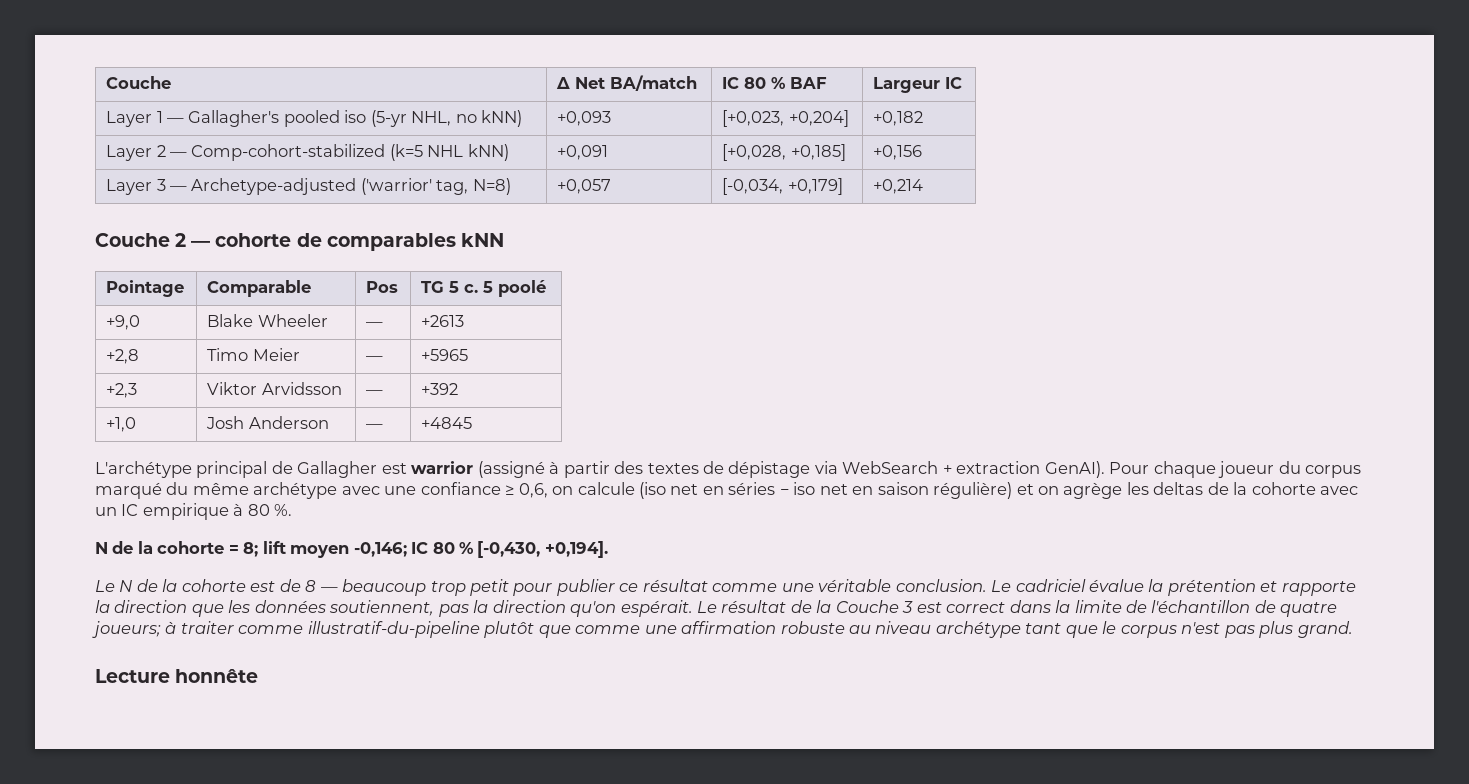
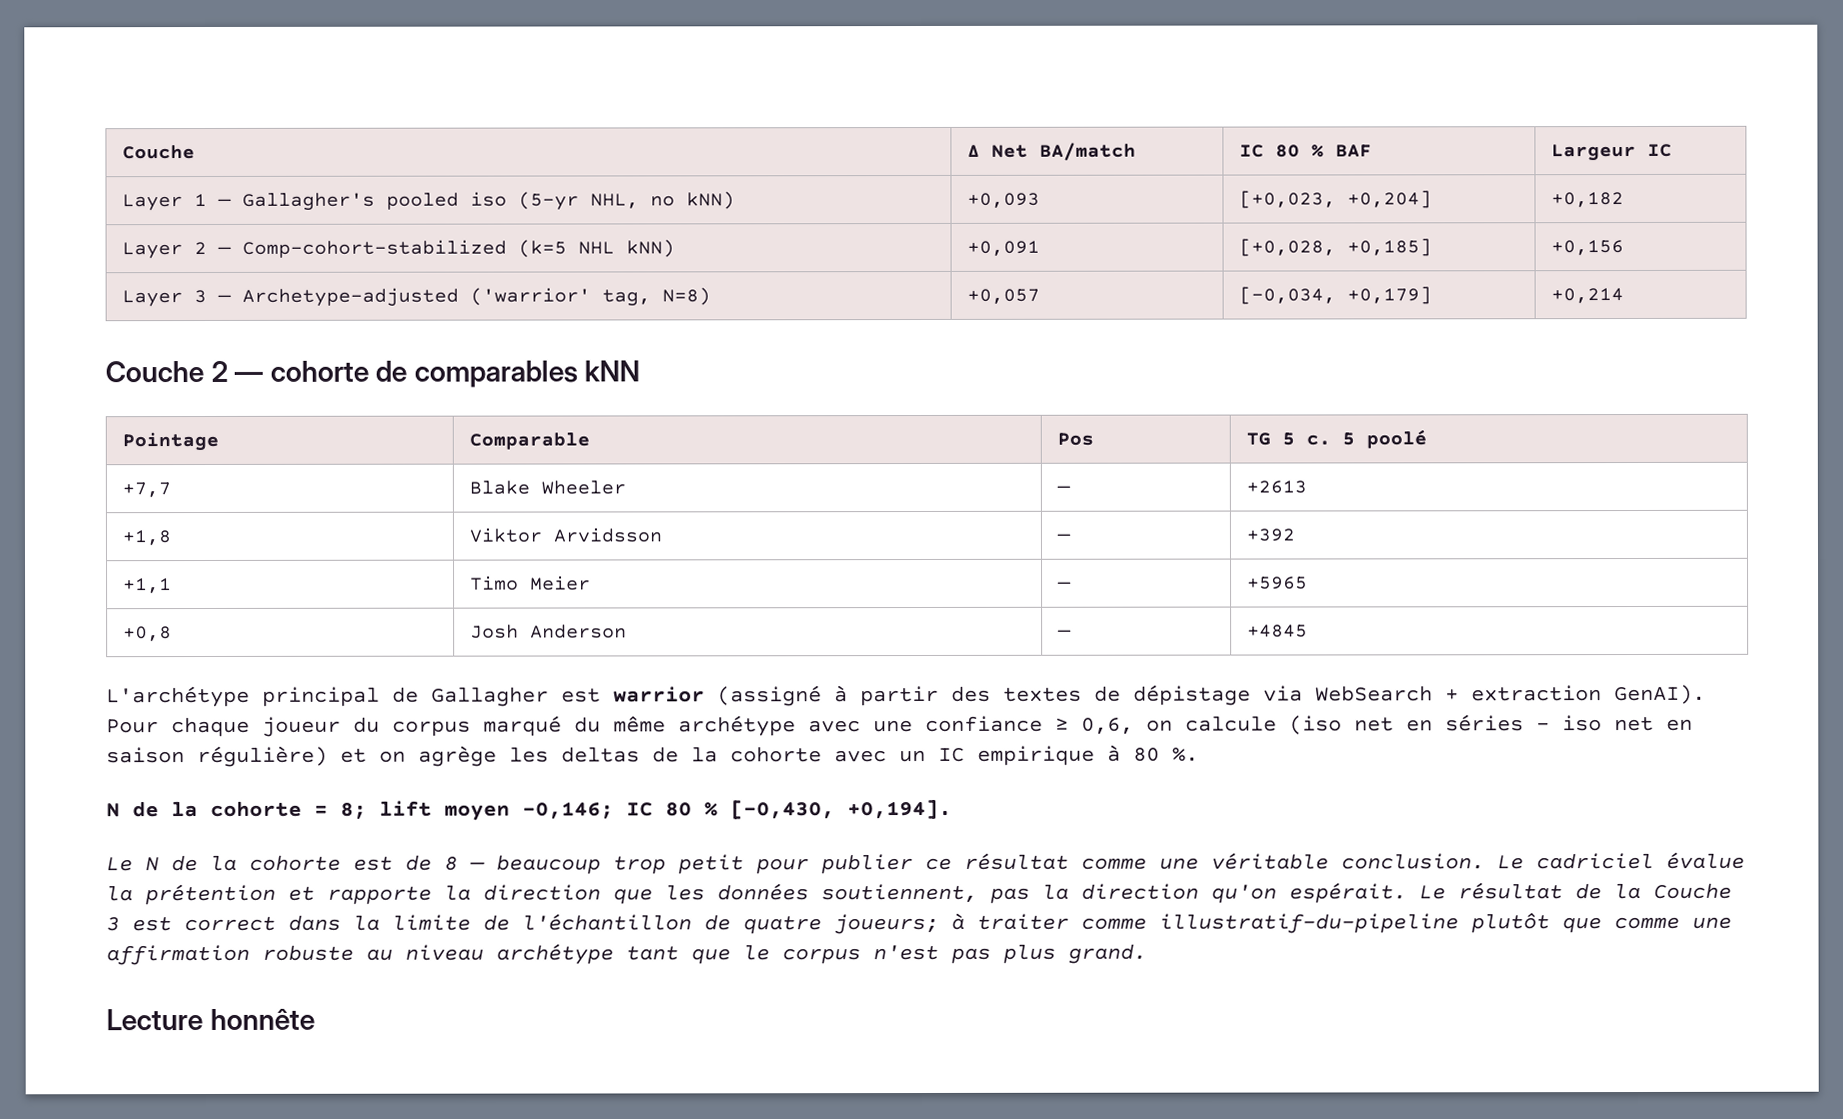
[106,315,141,330] +9,0 -> [122,482,172,498] +7,7
[106,349,140,364] [207,348,300,361] [366,356,384,361] [421,349,469,361] [106,383,138,398] [207,382,342,395] [366,390,384,395] [421,383,459,395] [106,417,137,432] +2,8 | Timo Meier | — | +5965 // +2,3 | Viktor Arvidsson | — | +392 // +1,0 -> [122,530,172,546] [469,527,663,543] [1056,533,1072,541] [1246,528,1296,542] [123,578,173,594] [470,575,592,591] [1057,581,1073,589] [1247,576,1309,590] [123,626,173,642] +1,8 | Viktor Arvidsson | — | +392 // +1,1 | Timo Meier | — | +5965 // +0,8

